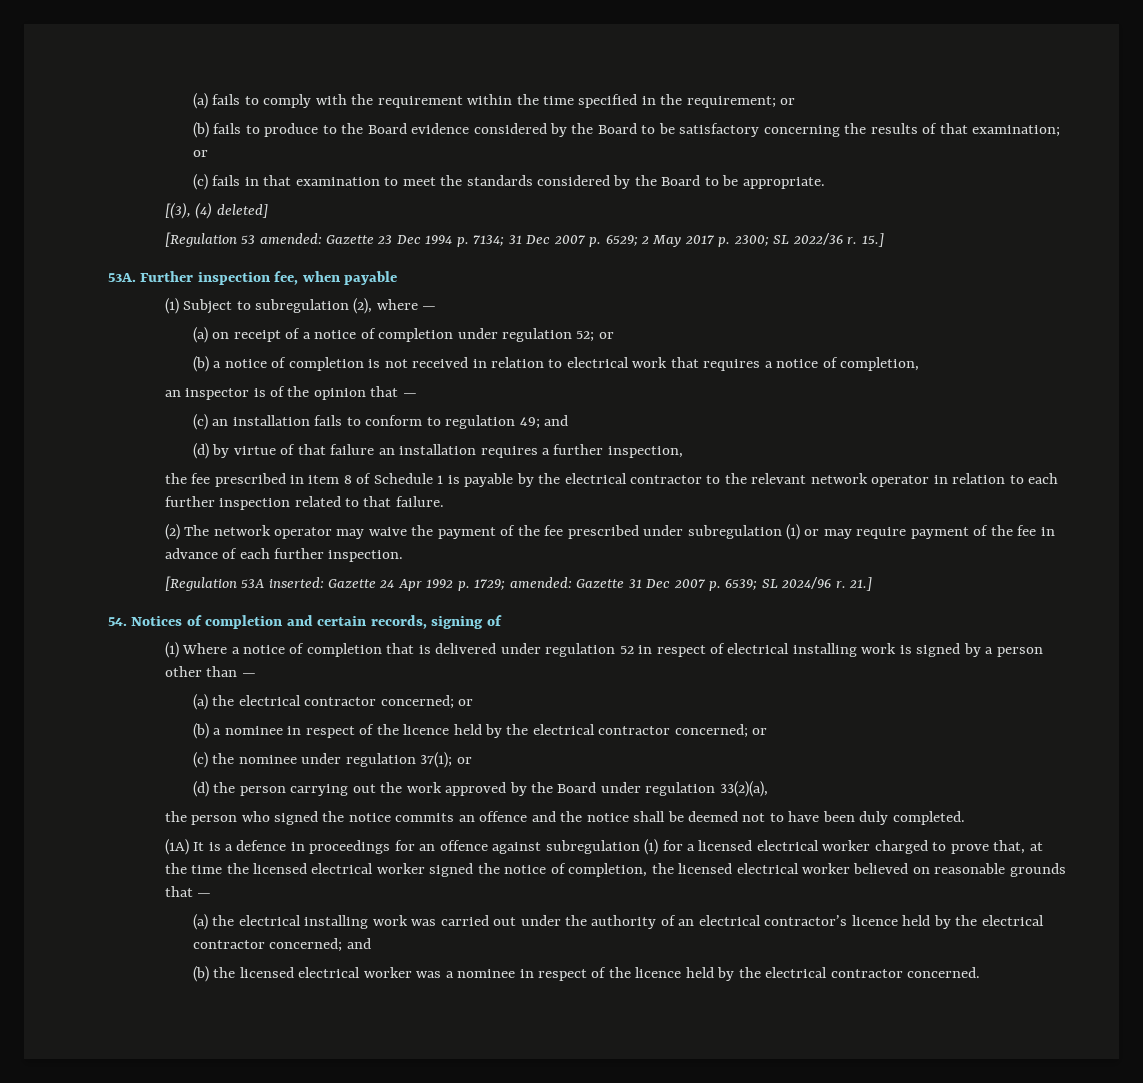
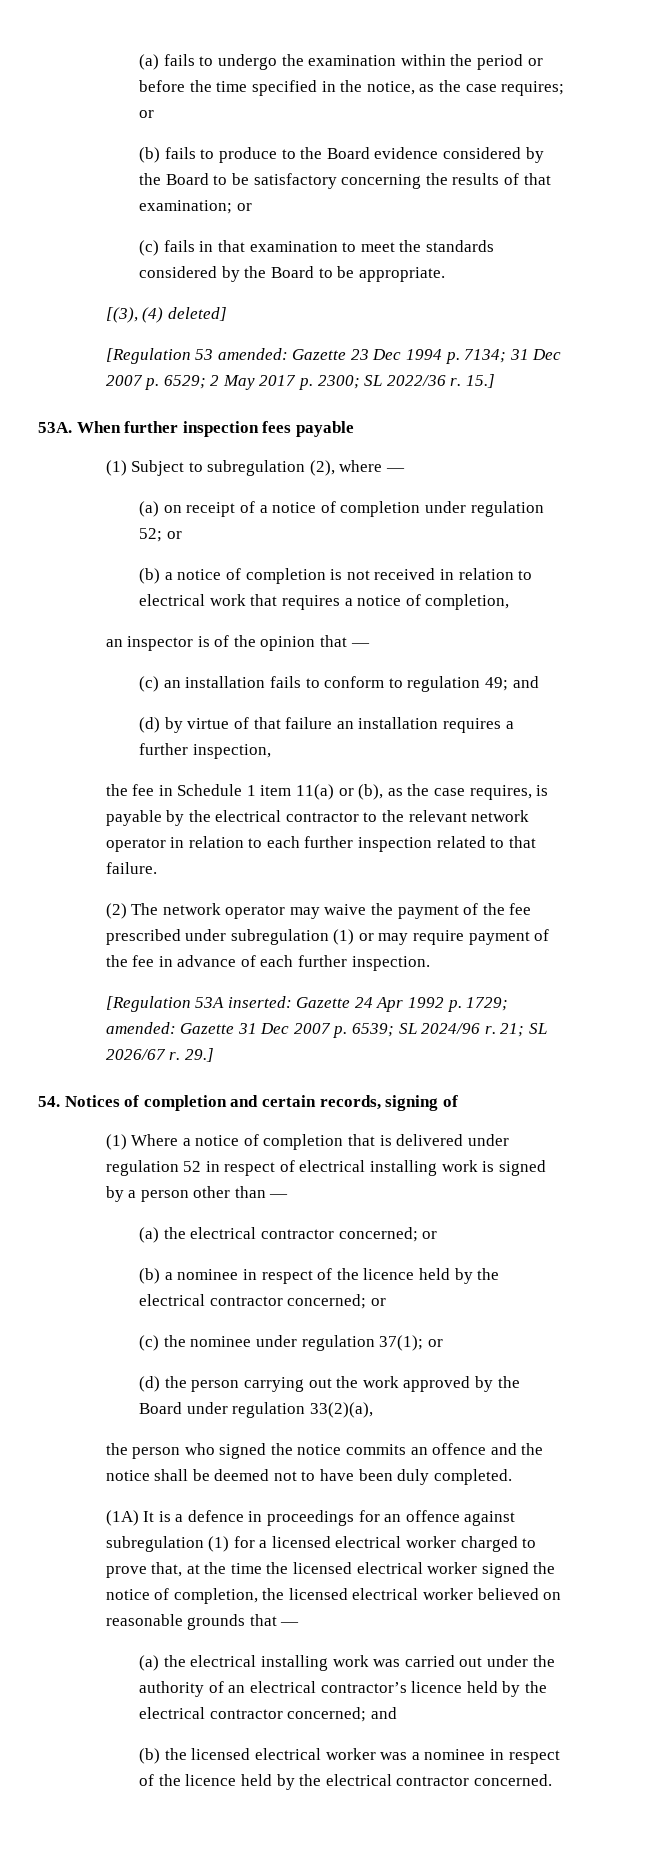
[263,94,776,108] comply with the requirement within the time specified in the requirement; -> [218,54,543,70] [139,80,565,96] undergo the examination within the period or before the time specified in the notice, as the case requires;
[140,271,340,285] Further inspection fee, when -> [76,421,292,437] When further inspection fees
[214,473,444,487] prescribed in item 8 of Schedule 1 -> [158,784,532,800] in Schedule 1 item 11(a) or (b), as the case requires,
[849,577,873,591] 21.] -> [500,1023,548,1037] [105,1048,214,1062] 21; SL 2026/67 r. 29.]

